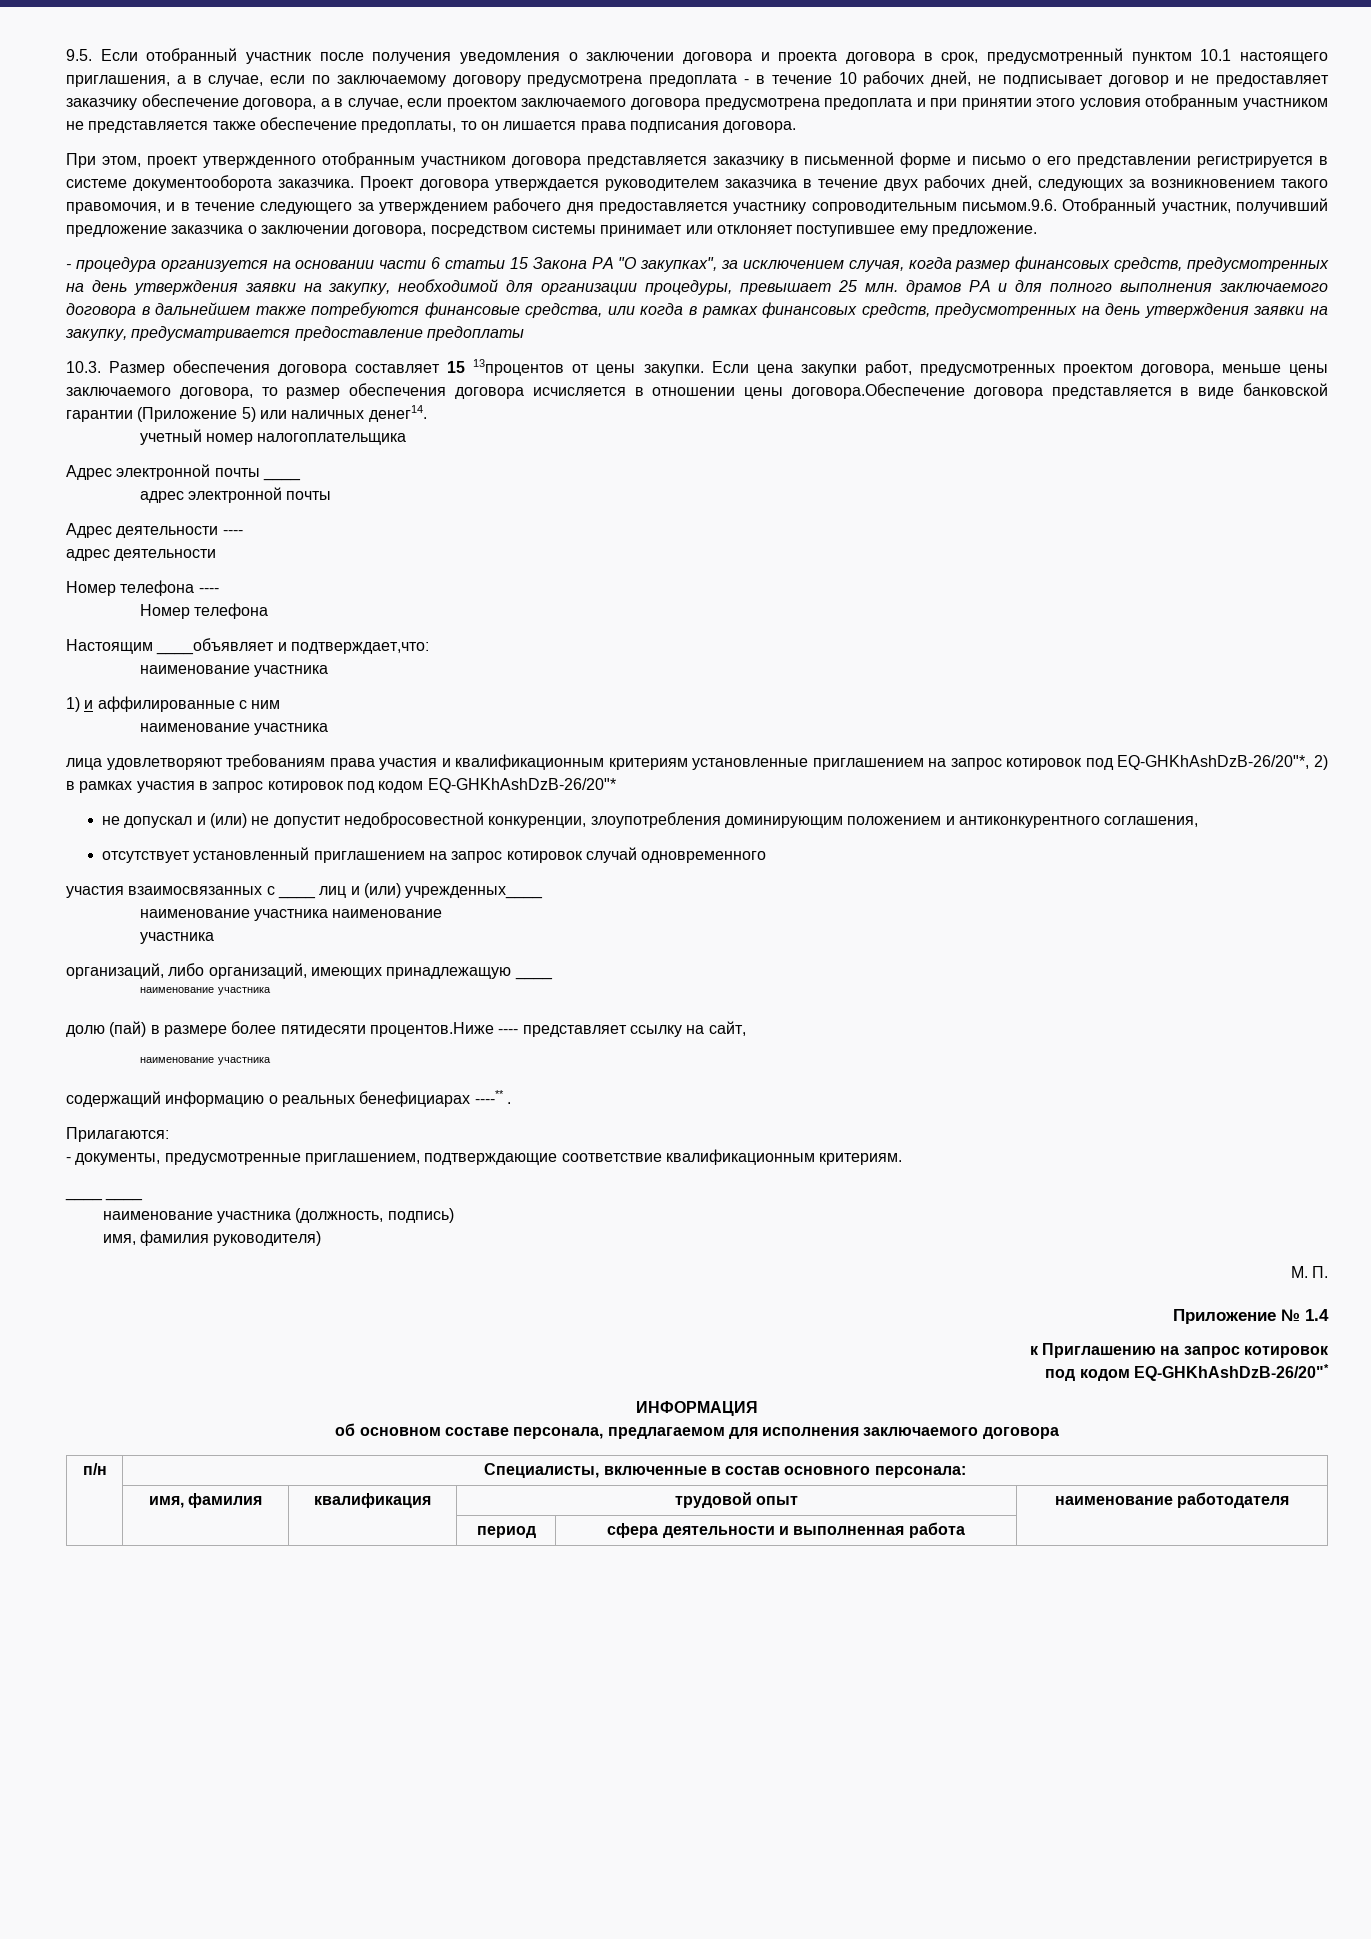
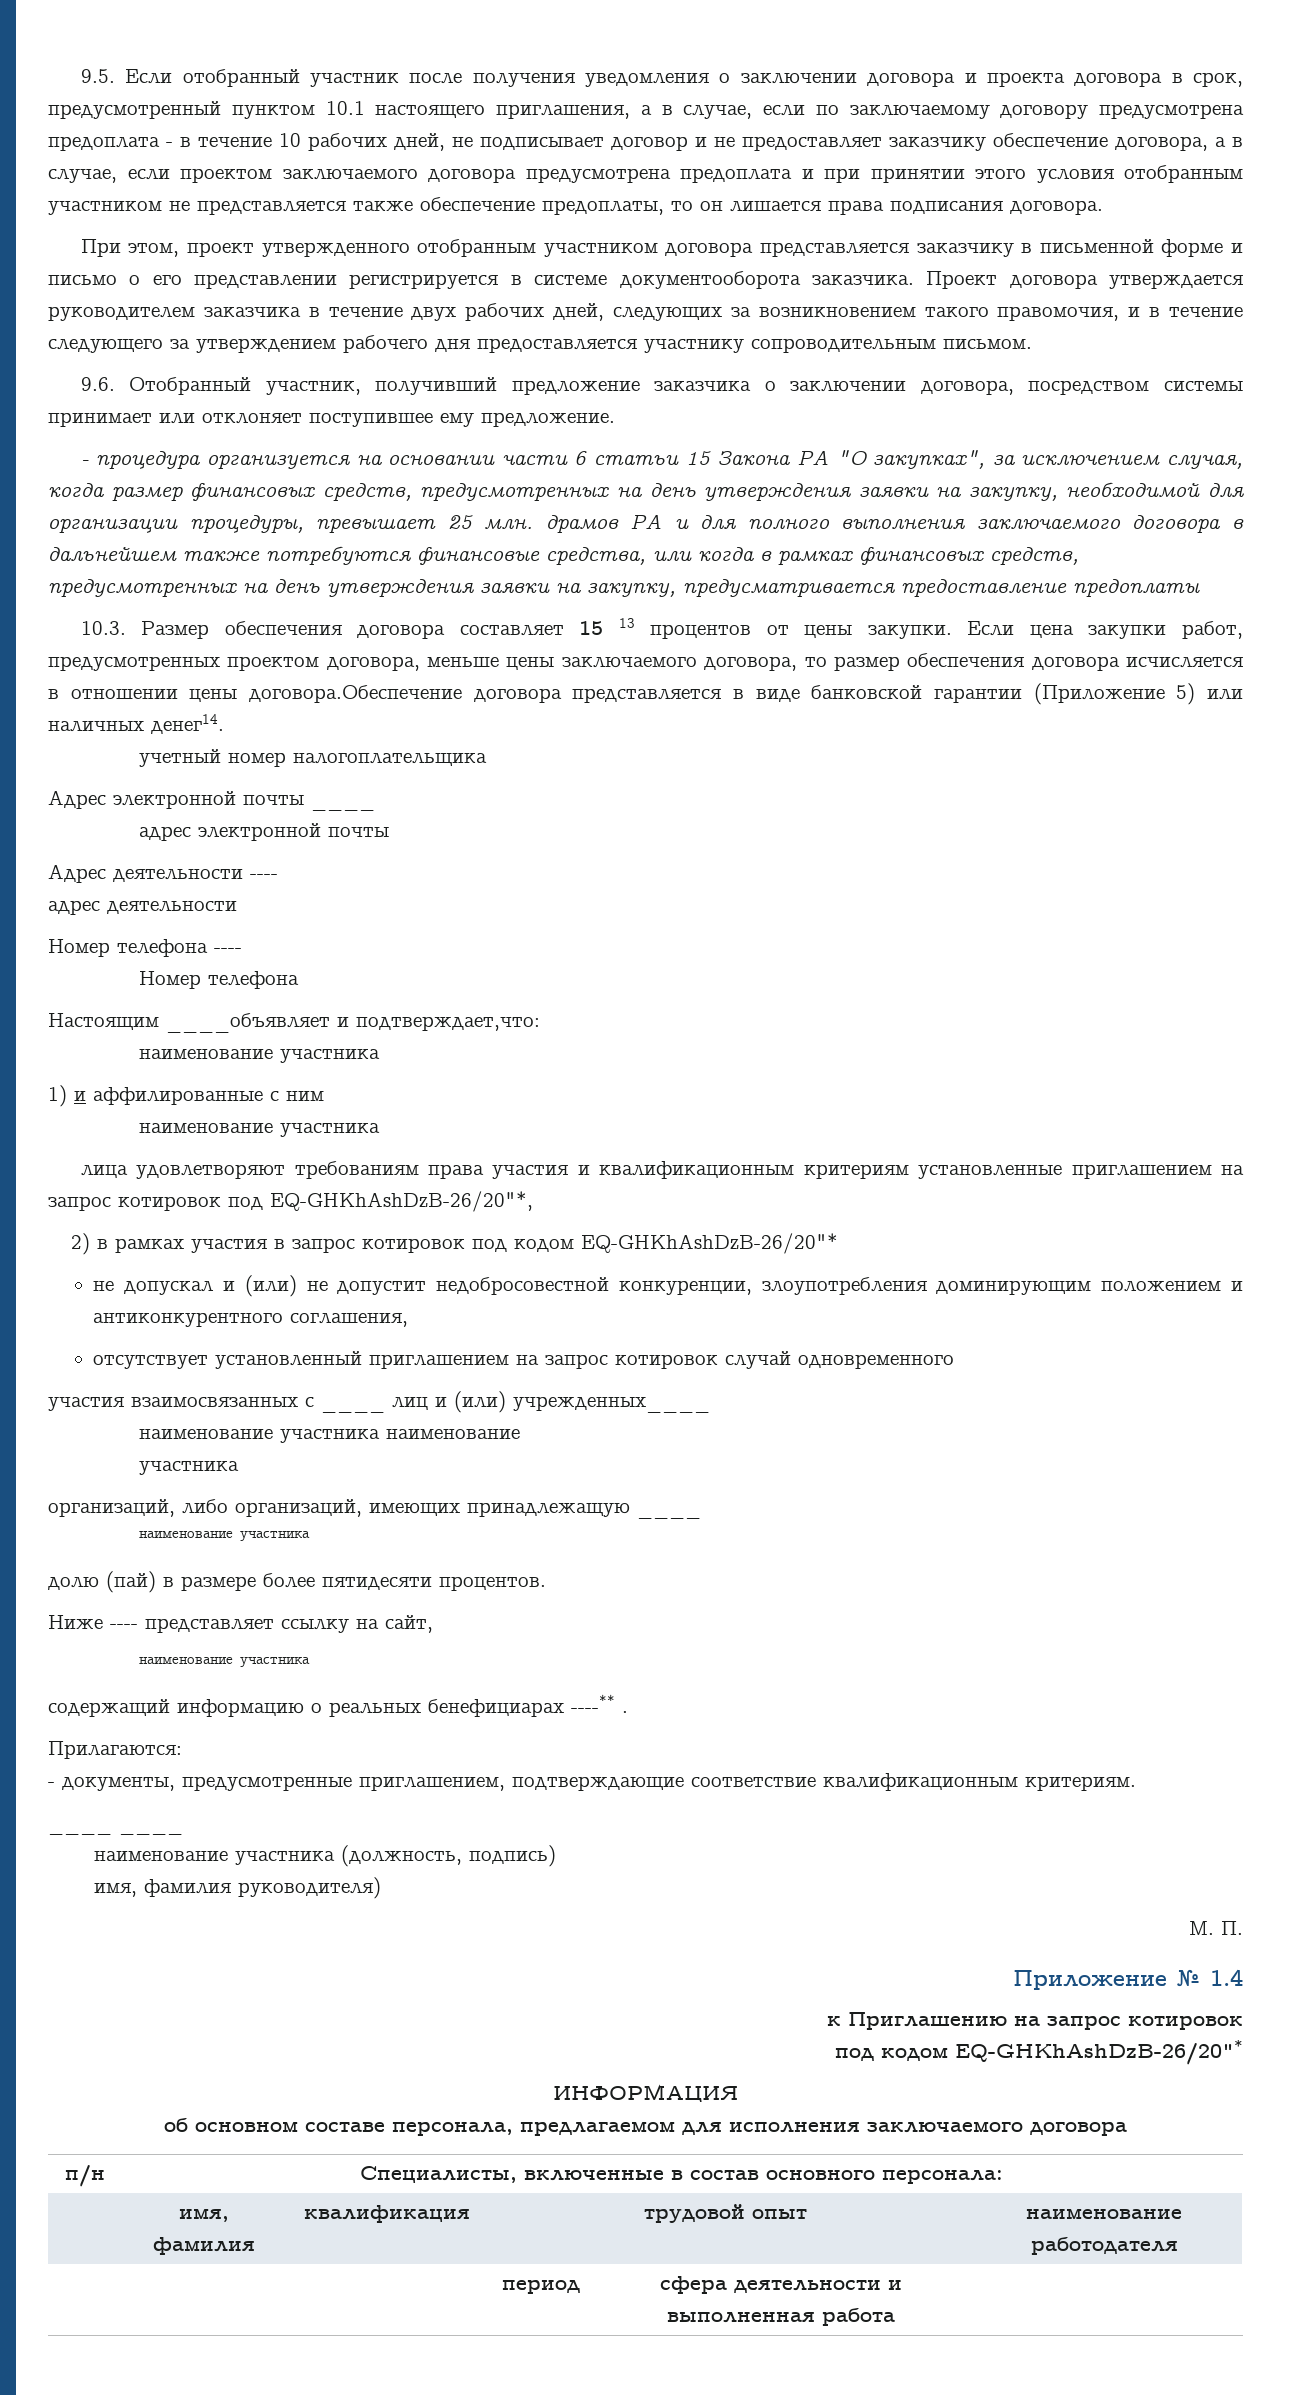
[962,199,1057,211] письмом.9.6. -> [943,339,1032,349] [80,377,115,391] письмом. // 9.6.
[473,359,565,376] 13процентов -> [618,618,752,639] 13 процентов
(1310, 762) none -> (533, 1201) //
[369,1022,494,1037] процентов.Ниже -> [439,1576,546,1591] [48,1615,103,1629] процентов. // Ниже

